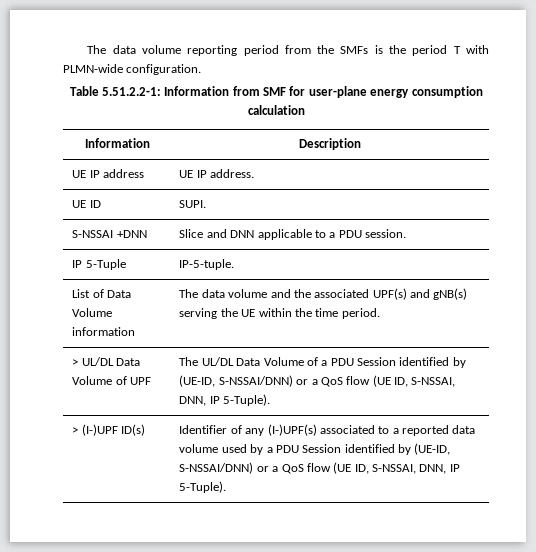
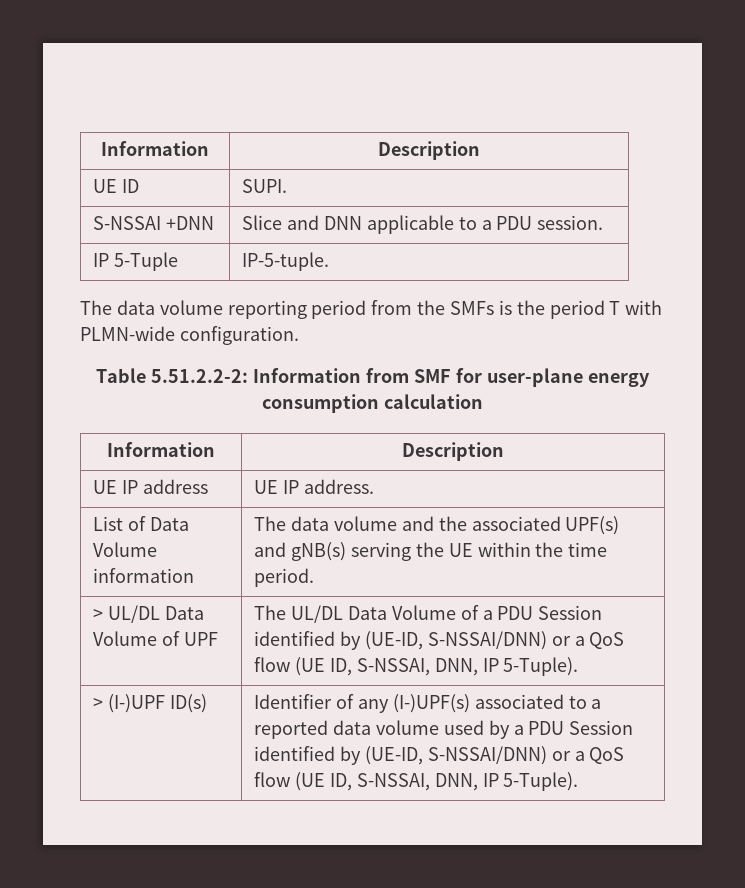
[87,45,489,56] [63,64,202,75] [69,86,483,98] [247,105,305,115] [84,138,150,148] [298,138,361,150] [72,169,145,178] [179,169,255,178] The data volume reporting period from the SMFs is the period T with PLMN-wide configuration. // Table 5.51.2.2-1: Information from SMF for user-plane energy consumption calculation // Information | Description // UE IP address | UE IP address. -> [101,141,209,156] [378,141,480,160] Information | Description
(235, 264) none -> [80,300,663,319] [80,326,299,345] [96,368,650,387] [262,394,483,413] [107,442,215,457] [402,442,504,461] [93,479,208,494] [254,479,374,494] // The data volume reporting period from the SMFs is the period T with PLMN-wide configuration. // Table 5.51.2.2-2: Information from SMF for user-plane energy consumption calculation // Information | Description // UE IP address | UE IP address.

